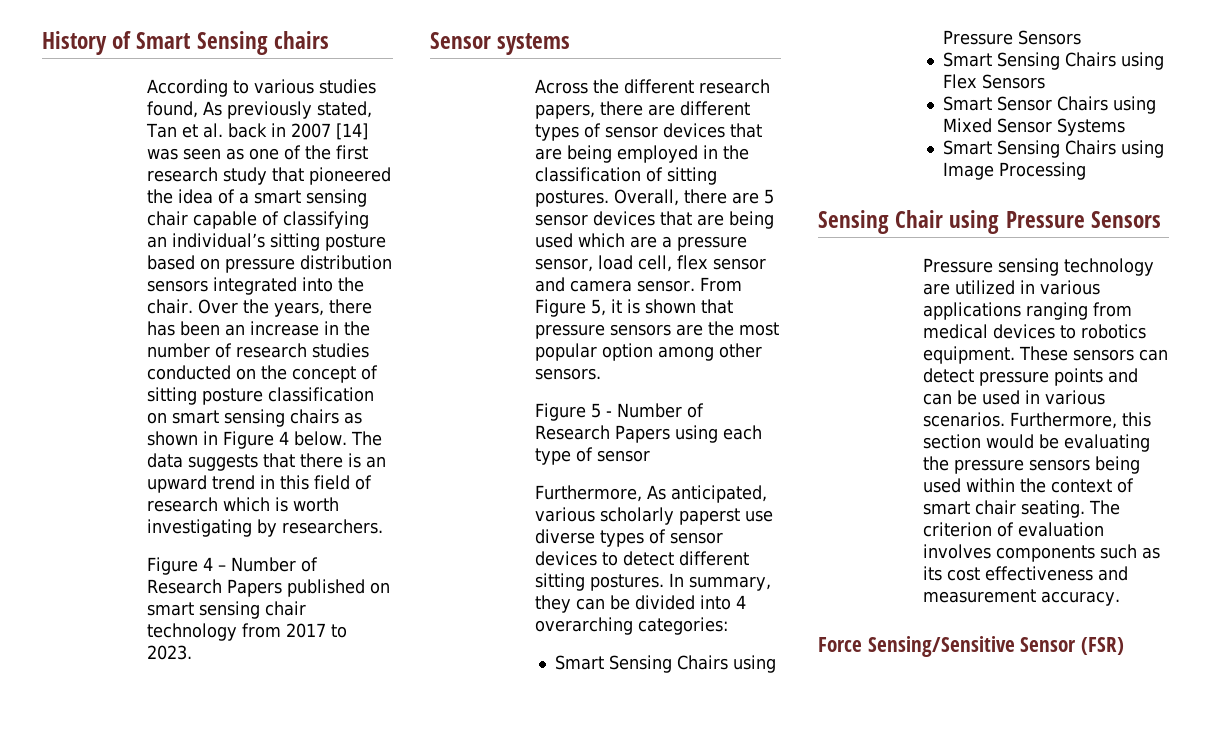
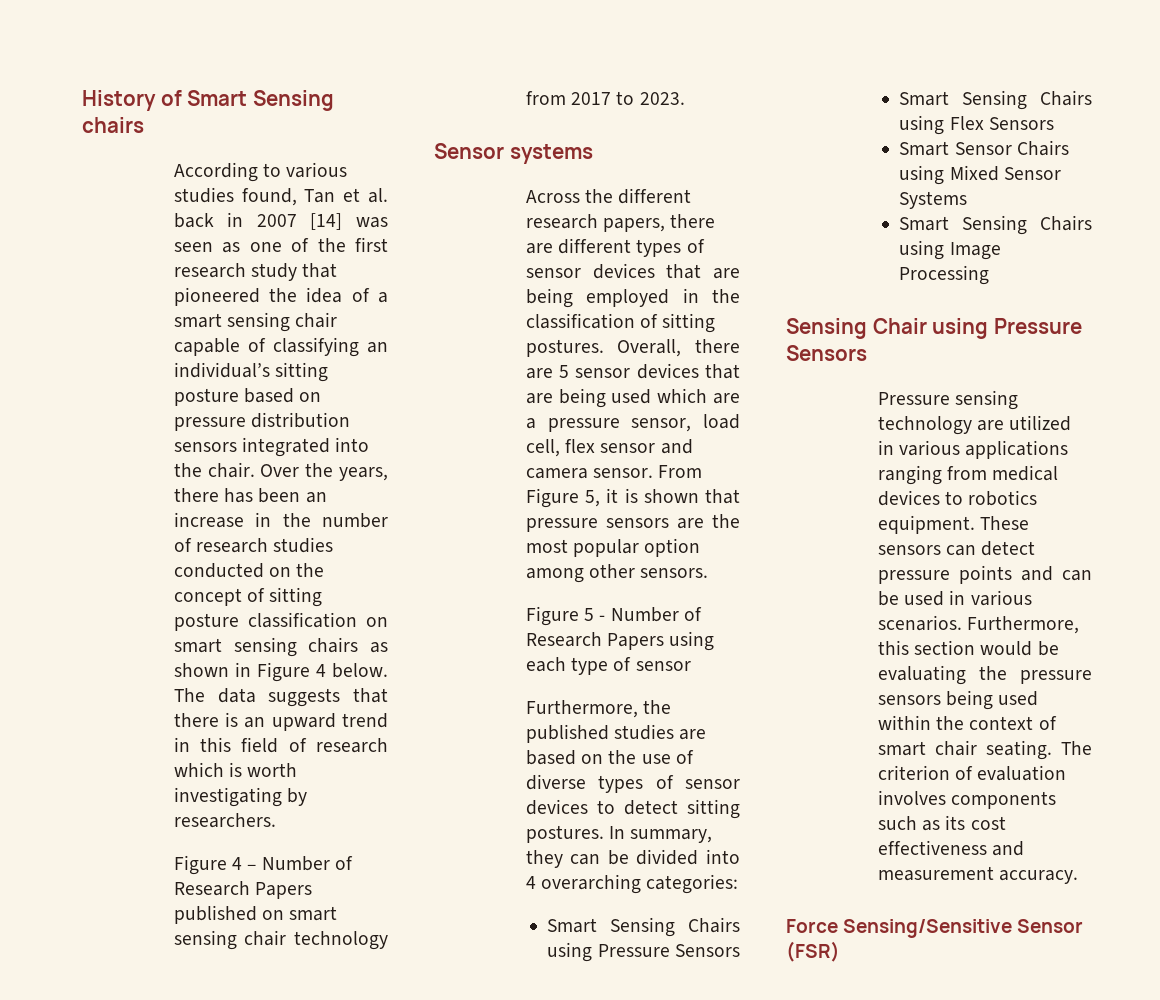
[203,101,373,119] As previously stated, -> (297, 197) none
[647,485,768,503] [535,507,774,525] As anticipated, various scholarly paperst use -> [643,700,672,714] [525,724,707,743] [525,750,694,765] the published studies are based on the use of
[679,551,750,566] different -> (678, 807) none

